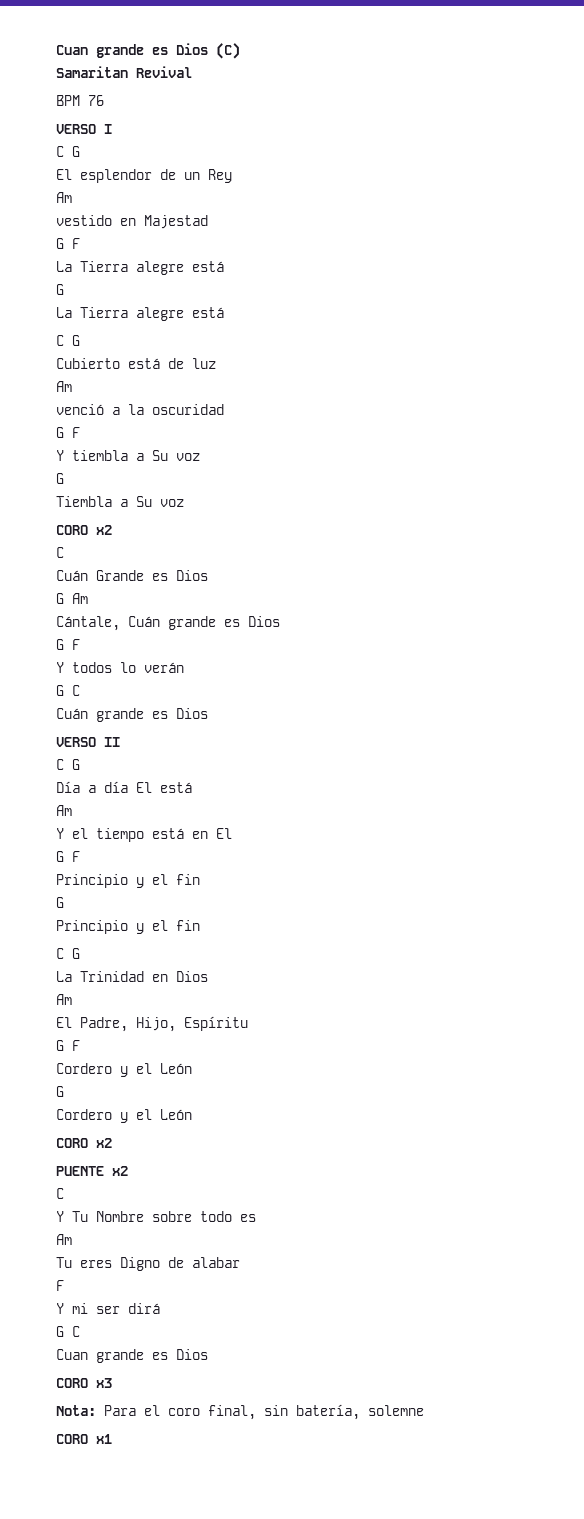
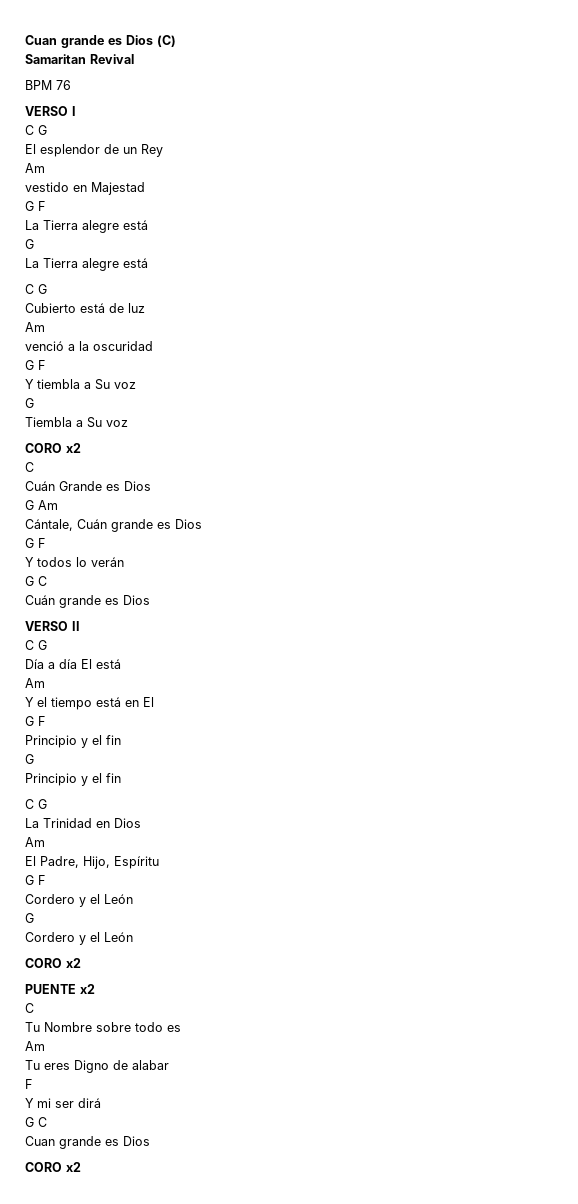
[56,1211,64,1222] Y -> (34, 1008) none
[96,1378,112,1388] [56,1404,424,1420] [56,1434,112,1444] x3 // Nota: Para el coro final, sin batería, solemne // CORO x1 -> [66,1162,81,1172] x2

